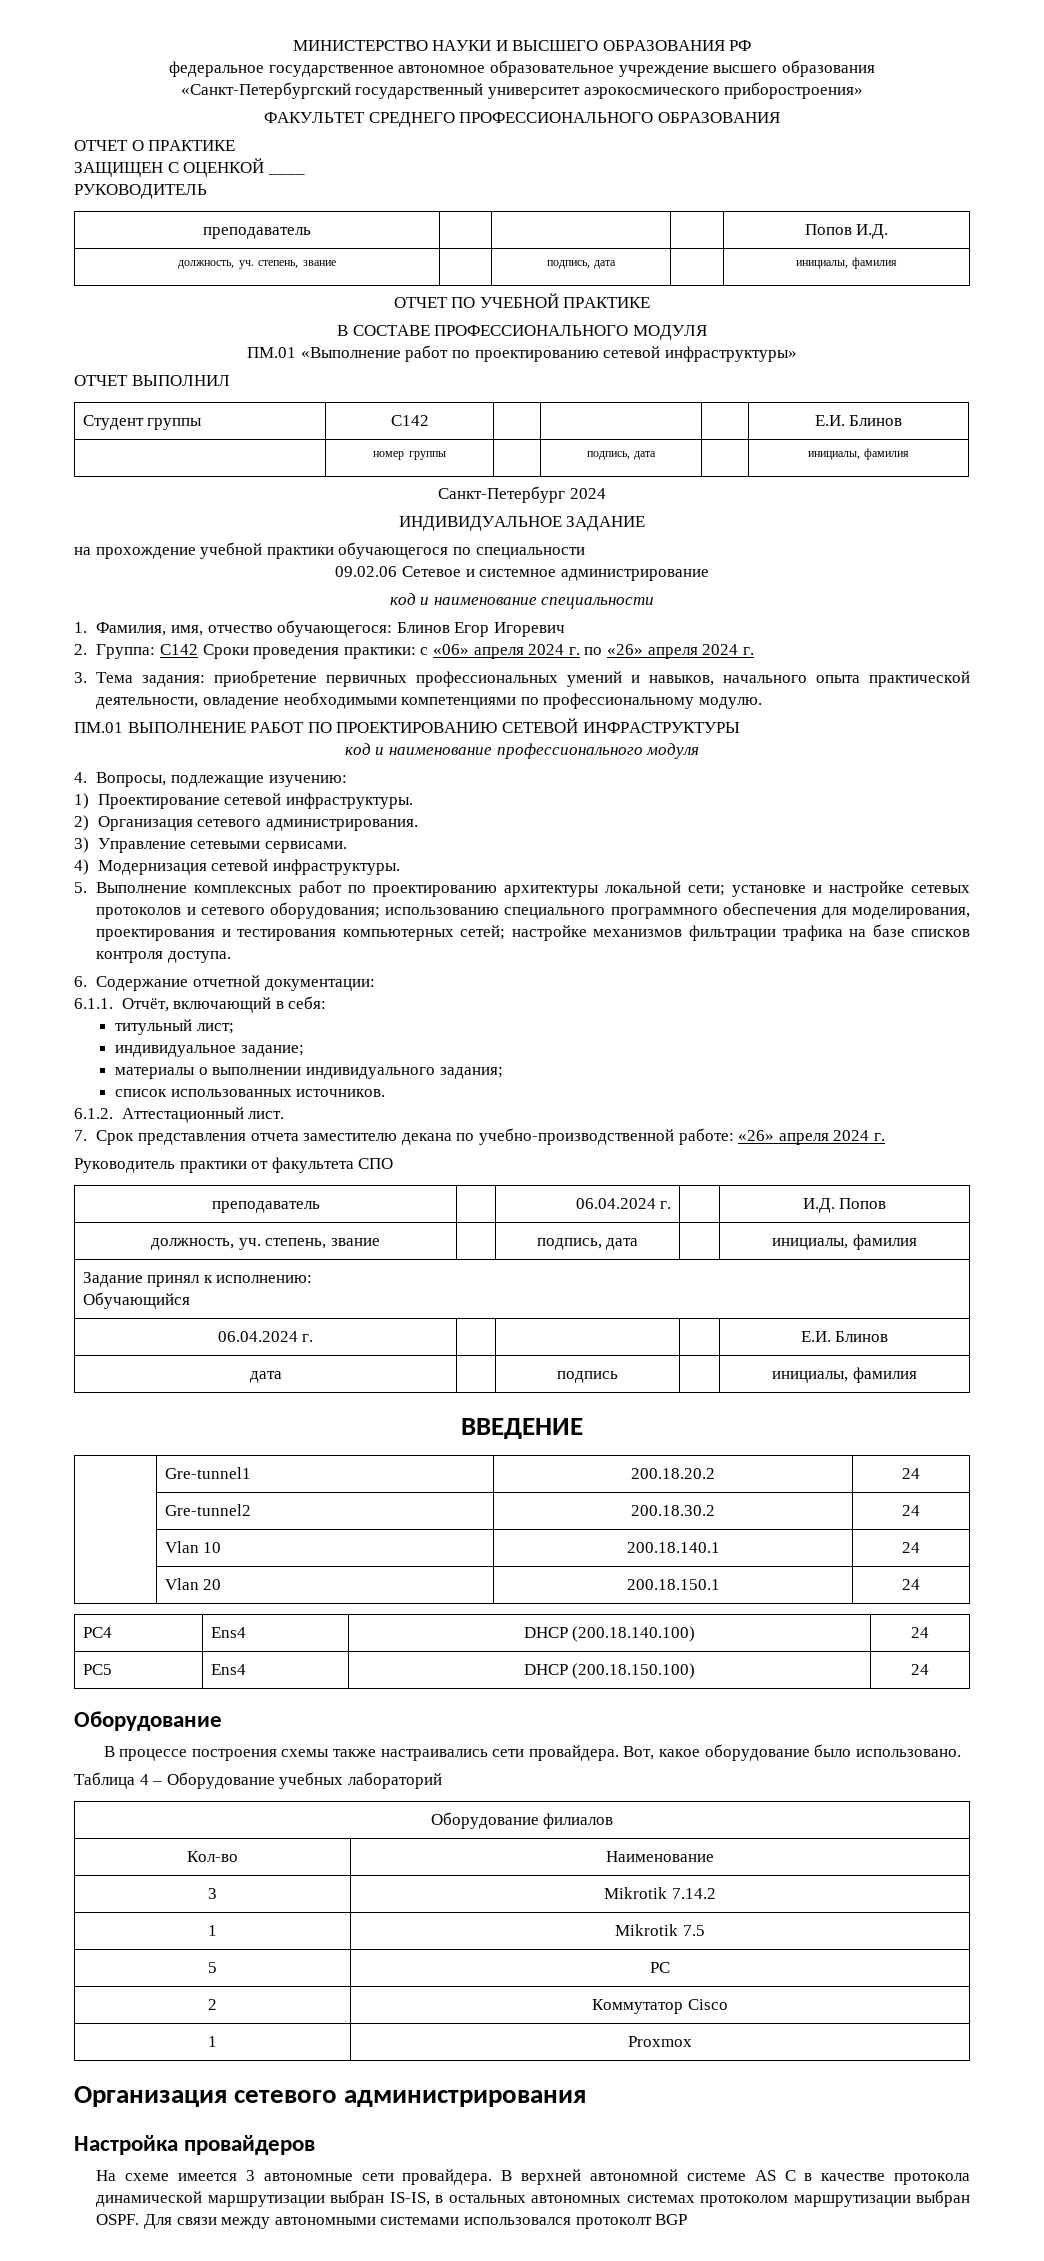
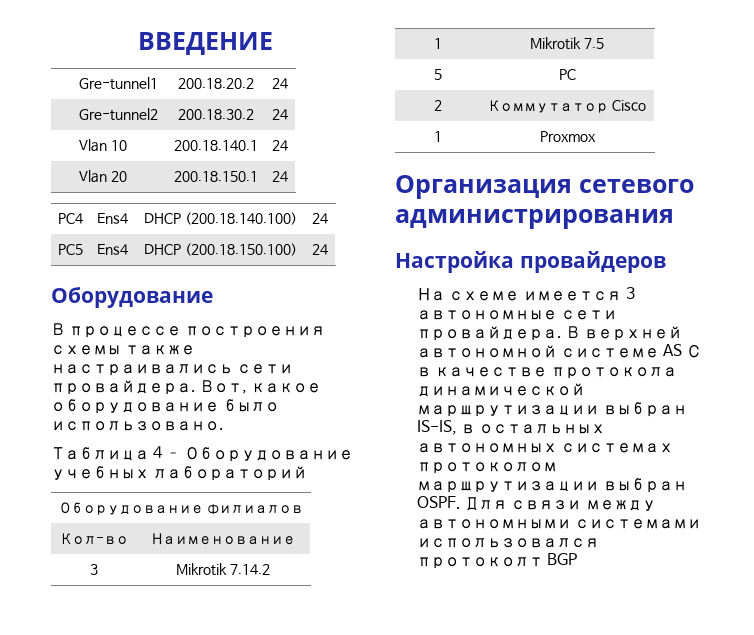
[292,40,752,51] [169,60,875,77] [180,82,864,99] [264,112,780,127] [74,140,236,151] [74,158,305,177] [74,184,207,199] [203,227,311,239] [804,224,889,239] [178,260,336,269] [546,260,617,269] [795,257,898,269] [393,293,651,308] [337,325,707,340] [247,345,797,362] [74,375,230,386] [82,415,203,430] [390,415,429,426] [814,415,903,426] [373,451,446,460] [586,451,657,460] [807,448,910,460] [438,486,606,503] [398,516,646,531] [74,542,585,559] [335,566,709,581] [389,593,655,609] [74,620,566,637] [74,644,754,659] [74,670,971,687] [96,692,763,709] [74,718,740,733] [344,743,700,759] [74,772,347,787] [74,793,413,809] [74,815,418,831] [74,837,347,853] [74,859,400,875] [74,880,970,897] [96,902,970,919] [96,924,970,941] [96,951,232,963] [74,975,375,991] [74,996,327,1013] [115,1019,234,1035] [115,1045,304,1057] [115,1067,503,1079] [115,1089,386,1097] [74,1107,285,1123] [74,1128,885,1145] [74,1157,394,1173] [211,1201,320,1213] [575,1198,672,1209] [802,1198,887,1213] [151,1238,380,1250] [536,1238,639,1250] [772,1234,917,1250] [82,1272,313,1287] [82,1292,190,1309] [217,1331,314,1342] [800,1331,889,1342] [249,1371,282,1383] [557,1371,618,1383] [772,1367,917,1383] МИНИСТЕРСТВО НАУКИ И ВЫСШЕГО ОБРАЗОВАНИЯ РФ // федеральное государственное автономное образовательное учреждение высшего образования // «Санкт-Петербургский государственный университет аэрокосмического приборостроения» // ФАКУЛЬТЕТ СРЕДНЕГО ПРОФЕССИОНАЛЬНОГО ОБРАЗОВАНИЯ // ОТЧЕТ О ПРАКТИКЕ // ЗАЩИЩЕН С ОЦЕНКОЙ ____ // РУКОВОДИТЕЛЬ // преподаватель | | | | Попов И.Д. // должность, уч. степень, звание | | подпись, дата | | инициалы, фамилия // ОТЧЕТ ПО УЧЕБНОЙ ПРАКТИКЕ // В СОСТАВЕ ПРОФЕССИОНАЛЬНОГО МОДУЛЯ // ПМ.01 «Выполнение работ по проектированию сетевой инфраструктуры» // ОТЧЕТ ВЫПОЛНИЛ // Студент группы | С142 | | | | Е.И. Блинов // | номер группы | | подпись, дата | | инициалы, фамилия // Санкт-Петербург 2024 // ИНДИВИДУАЛЬНОЕ ЗАДАНИЕ // на прохождение учебной практики обучающегося по специальности // 09.02.06 Сетевое и системное администрирование // код и наименование специальности // 1. Фамилия, имя, отчество обучающегося: Блинов Егор Игоревич // 2. Группа: С142 Сроки проведения практики: с «06» апреля 2024 г. по «26» апреля 2024 г. // 3. Тема задания: приобретение первичных профессиональных умений и навыков, начального опыта практической деятельности, овладение необходимыми компетенциями по профессиональному модулю. // ПМ.01 ВЫПОЛНЕНИЕ РАБОТ ПО ПРОЕКТИРОВАНИЮ СЕТЕВОЙ ИНФРАСТРУКТУРЫ // код и наименование профессионального модуля // 4. Вопросы, подлежащие изучению: // 1) Проектирование сетевой инфраструктуры. // 2) Организация сетевого администрирования. // 3) Управление сетевыми сервисами. // 4) Модернизация сетевой инфраструктуры. // 5. Выполнение комплексных работ по проектированию архитектуры локальной сети; установке и настройке сетевых протоколов и сетевого оборудования; использованию специального программного обеспечения для моделирования, проектирования и тестирования компьютерных сетей; настройке механизмов фильтрации трафика на базе списков контроля доступа. // 6. Содержание отчетной документации: // 6.1.1. Отчёт, включающий в себя: // титульный лист; // индивидуальное задание; // материалы о выполнении индивидуального задания; // список использованных источников. // 6.1.2. Аттестационный лист. // 7. Срок представления отчета заместителю декана по учебно-производственной работе: «26» апреля 2024 г. // Руководитель практики от факультета СПО // преподаватель | | 06.04.2024 г. | | И.Д. Попов // должность, уч. степень, звание | | подпись, дата | | инициалы, фамилия // Задание принял к исполнению: // Обучающийся // 06.04.2024 г. | | | | Е.И. Блинов // дата | | подпись | | инициалы, фамилия // -> (137, 43) none

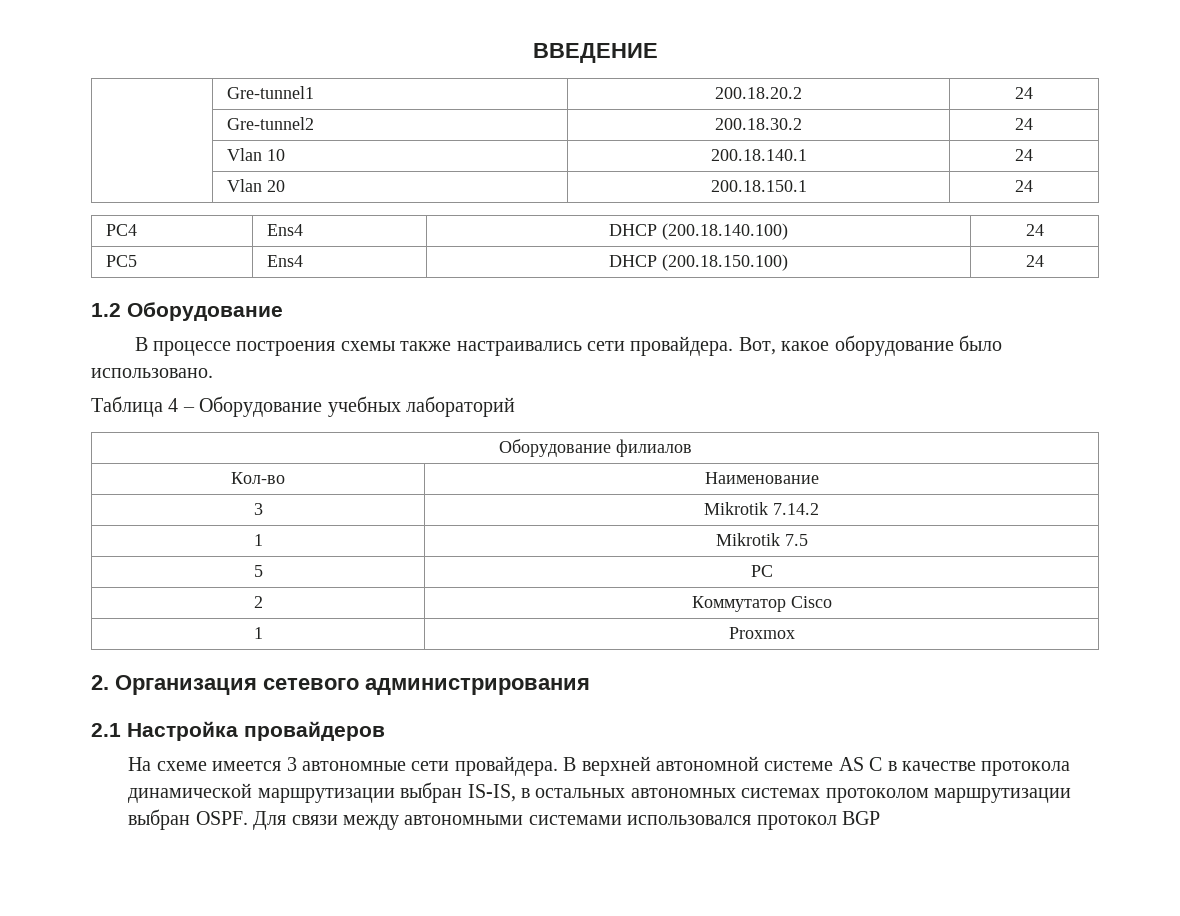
(328, 249) none -> [91,303,121,317] 1.2
(596, 136) none -> [91,675,109,690] 2.
(674, 219) none -> [91,723,121,737] 2.1
[416,557,543,569] протоколт -> [756,815,837,830] протокол

